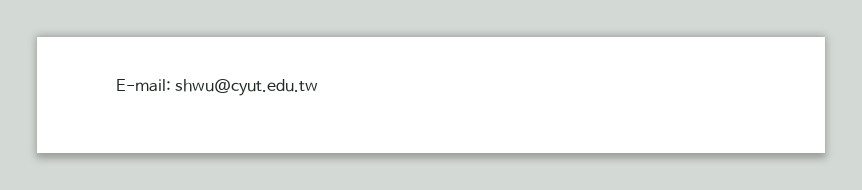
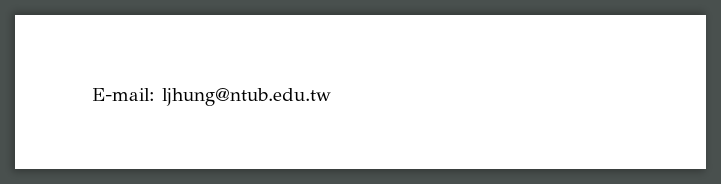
[175,79,319,96] shwu@cyut.edu.tw -> [162,88,331,106] ljhung@ntub.edu.tw

